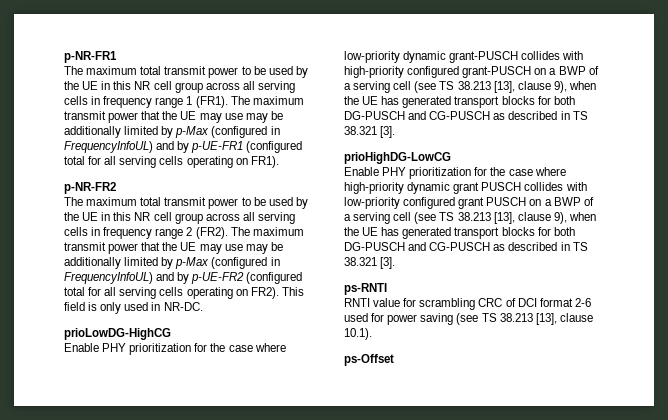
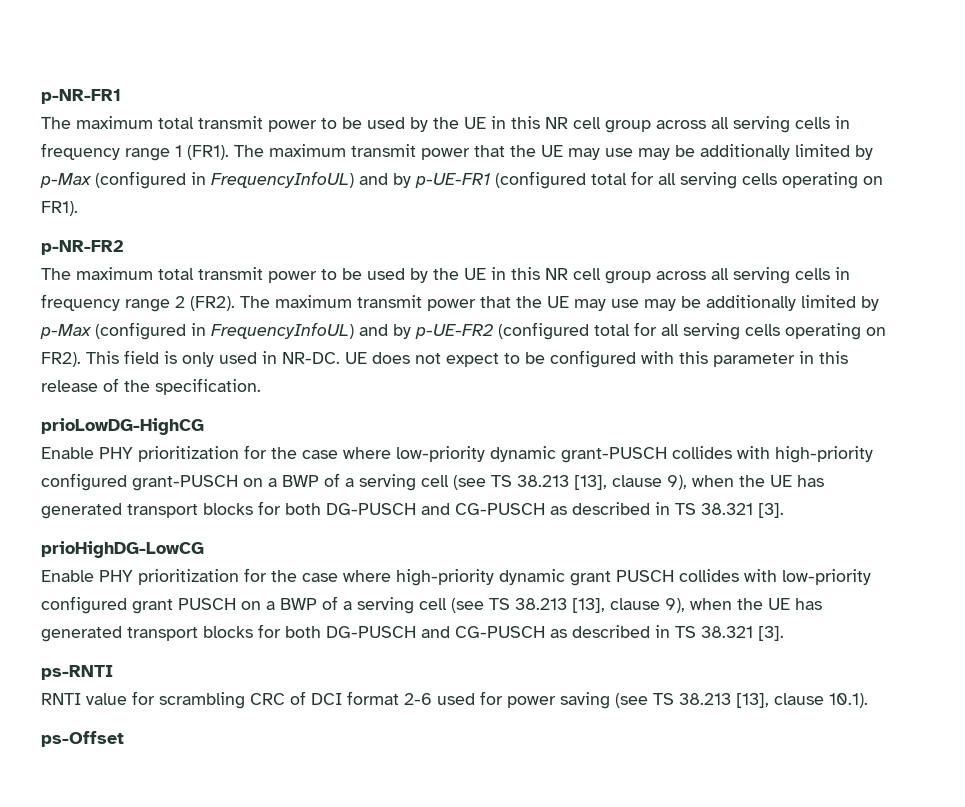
(203, 306) none -> [345,350,848,368] [41,378,261,395] UE does not expect to be configured with this parameter in this release of the specification.

